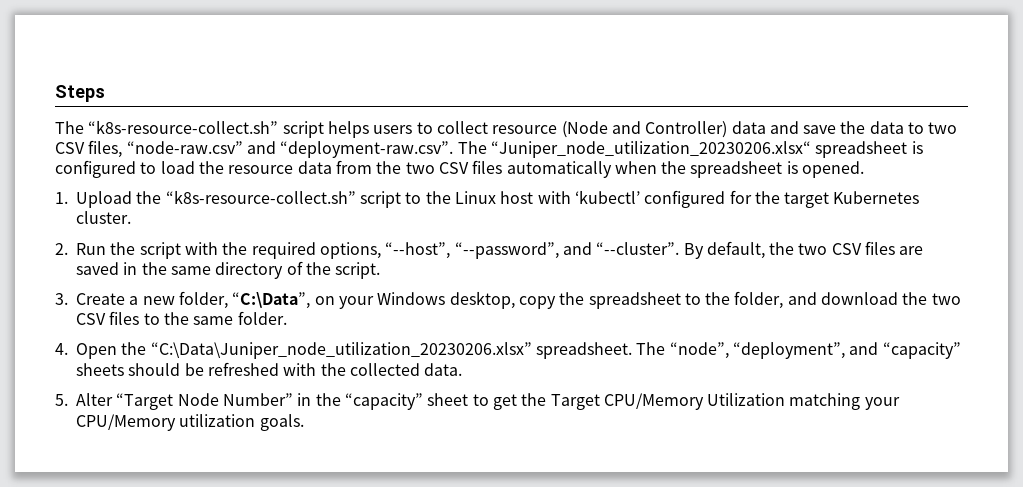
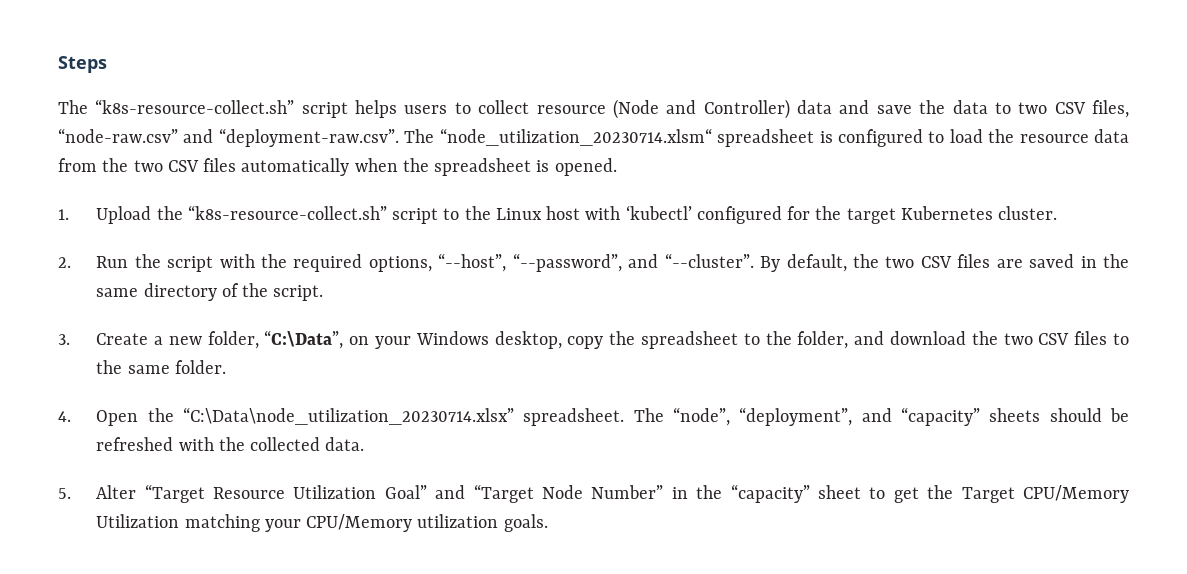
[490,141,811,158] “Juniper_node_utilization_20230206.xlsx“ -> [439,128,712,146] “node_utilization_20230714.xlsm“
[150,342,532,359] “C:\Data\Juniper_node_utilization_20230206.xlsx” -> [182,407,514,425] “C:\Data\node_utilization_20230714.xlsx”
(174, 401) none -> [213,484,534,503] Resource Utilization Goal” and “Target

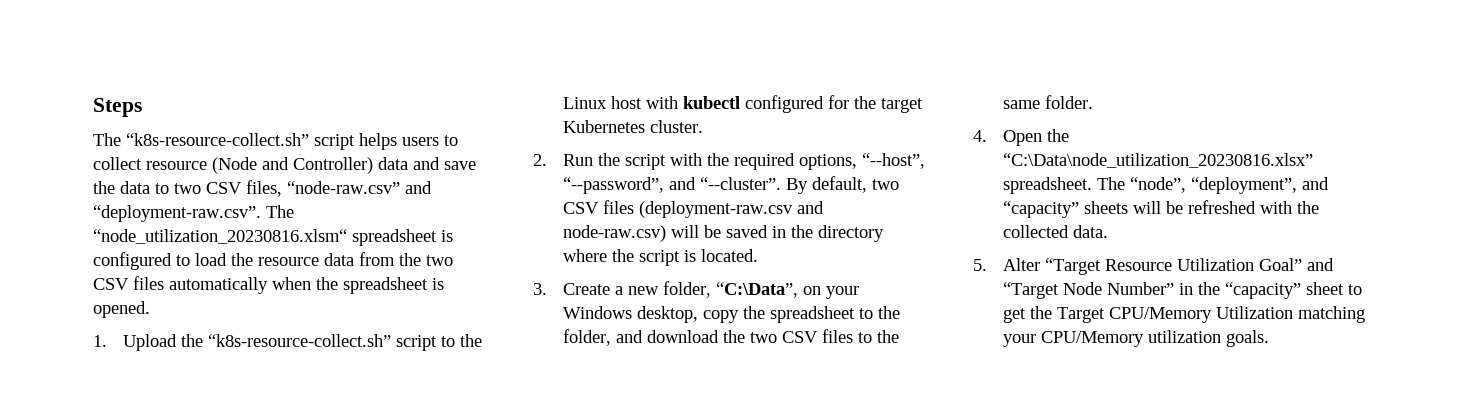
[439,128,712,146] “node_utilization_20230714.xlsm“ -> [93,229,347,244] “node_utilization_20230816.xlsm“
[625,205,692,220] ‘kubectl’ -> [682,96,740,109] kubectl
[852,254,1130,268] [96,283,324,301] the two CSV files are saved in the same directory of the script. -> [871,179,899,190] [562,200,824,218] [562,225,884,242] [562,249,758,266] two CSV files (deployment-raw.csv and node-raw.csv) will be saved in the directory where the script is located.
[182,407,514,425] “C:\Data\node_utilization_20230714.xlsx” -> [1002,153,1313,168] “C:\Data\node_utilization_20230816.xlsx”
[1049,408,1102,422] should -> [1132,201,1161,214] will

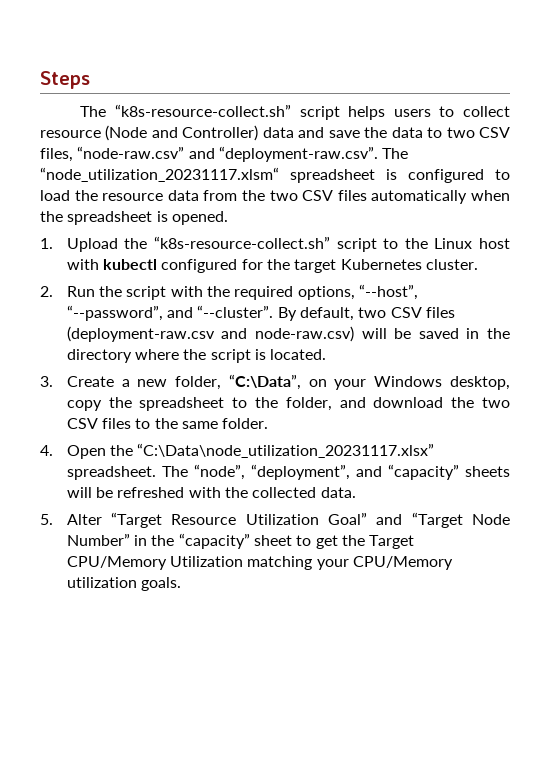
[93,229,347,244] “node_utilization_20230816.xlsm“ -> [40,167,279,182] “node_utilization_20231117.xlsm“
[1002,153,1313,168] “C:\Data\node_utilization_20230816.xlsx” -> [137,443,435,458] “C:\Data\node_utilization_20231117.xlsx”

